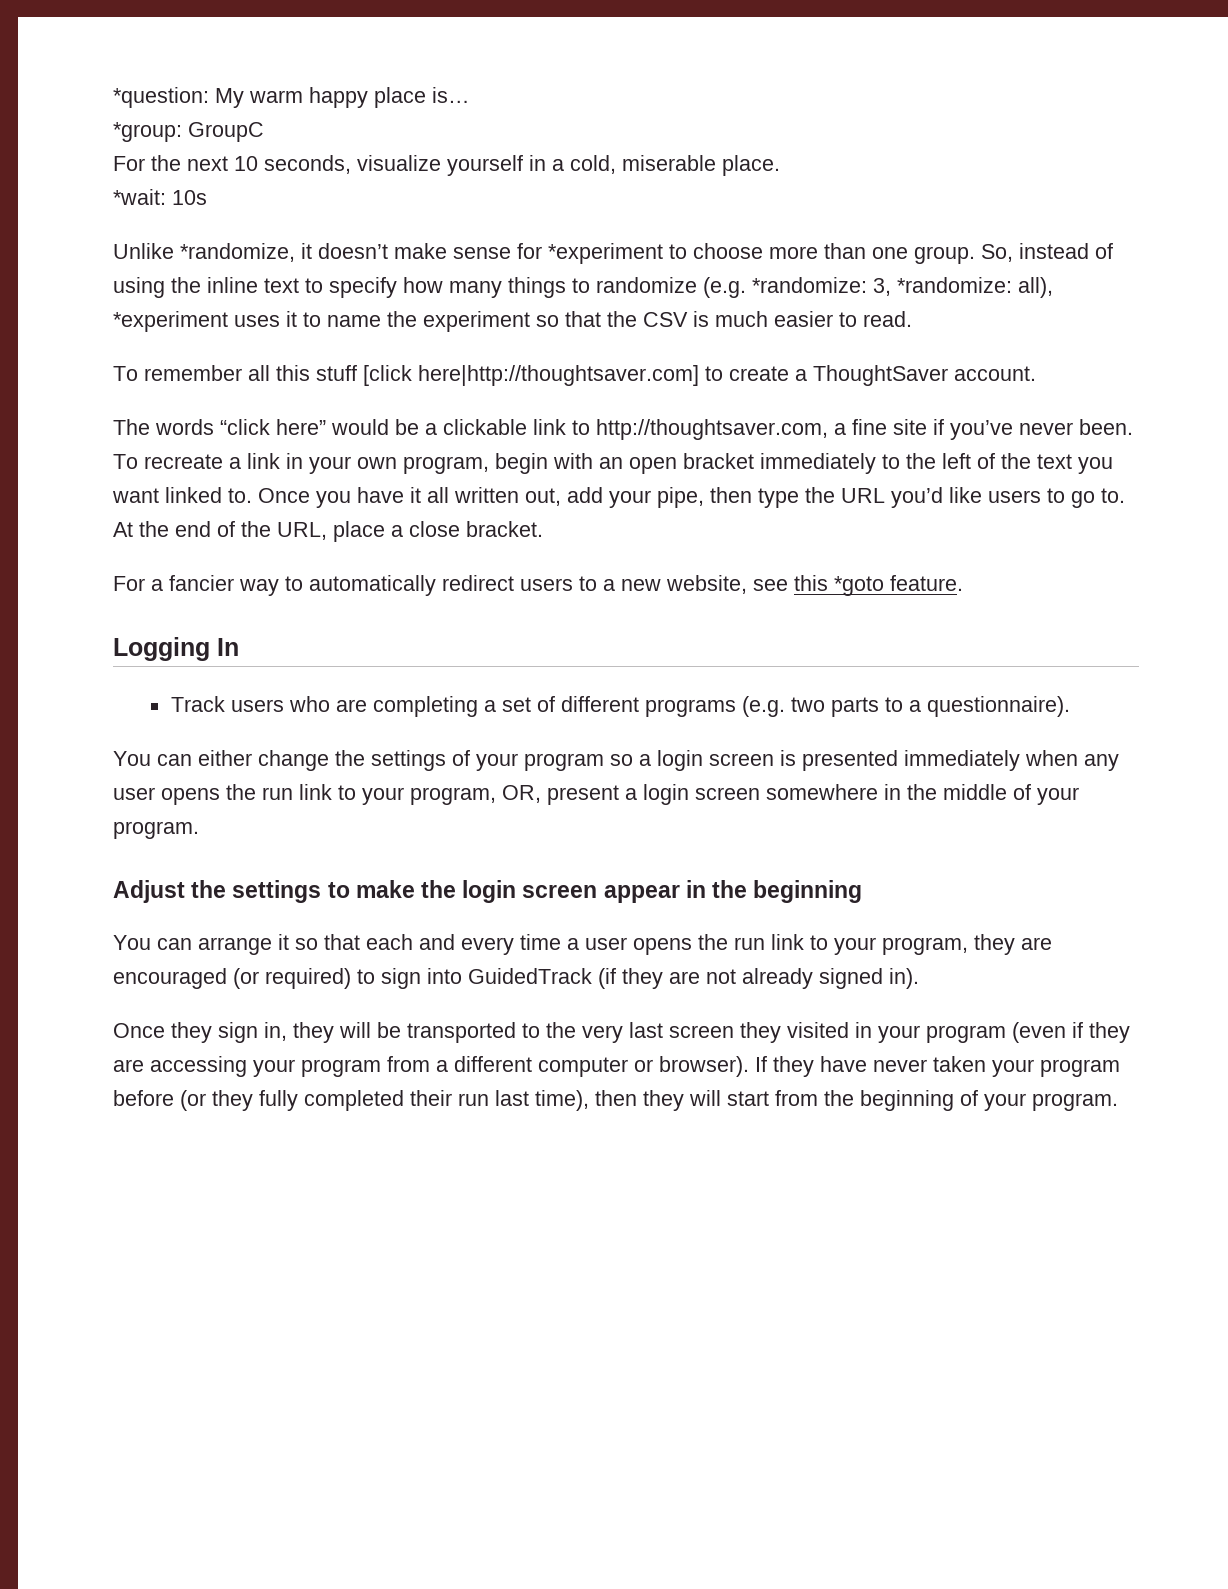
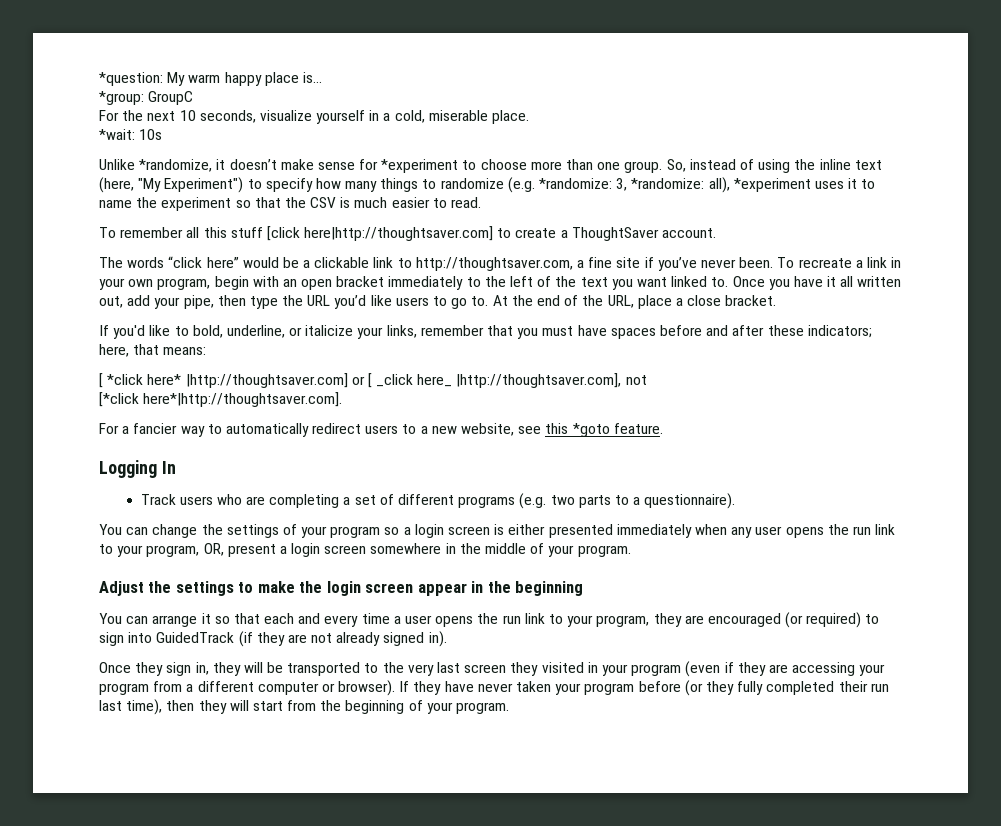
(299, 285) none -> [99,177,244,193] (here, "My Experiment")
(543, 529) none -> [99,325,872,339] [99,344,207,357] [99,373,647,388] [99,392,343,407] // If you'd like to bold, underline, or italicize your links, remember that you must have spaces before and after these indicators; here, that means: // [ *click here* |http://thoughtsaver.com] or [ _click here_ |http://thoughtsaver.com], not // [*click here*|http://thoughtsaver.com].
[198,750,252,766] either -> (149, 531) none
(796, 758) none -> [508,524,546,535] either

